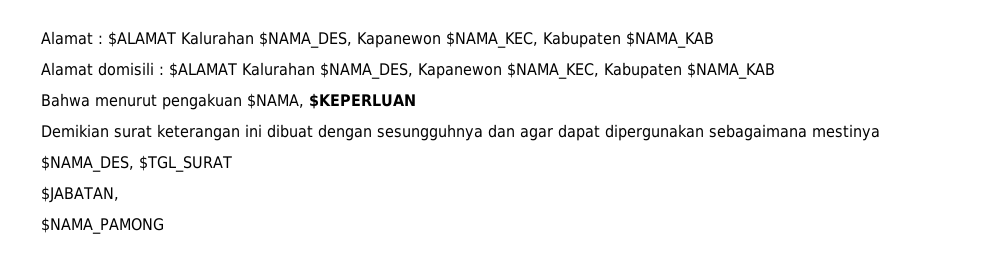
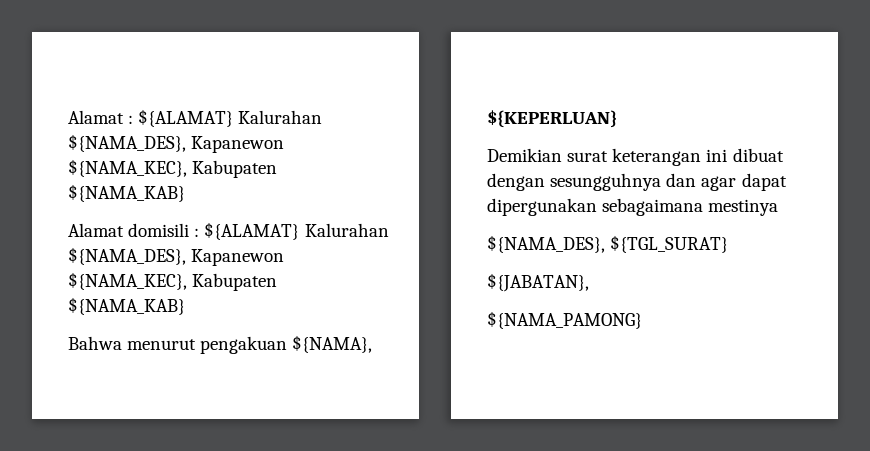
[108,31,714,48] [41,62,775,79] $ALAMAT Kalurahan $NAMA_DES, Kapanewon $NAMA_KEC, Kabupaten $NAMA_KAB // Alamat domisili : $ALAMAT Kalurahan $NAMA_DES, Kapanewon $NAMA_KEC, Kabupaten $NAMA_KAB -> [138,109,323,127] [68,134,285,153] [68,159,278,178] [68,184,185,202] [68,222,389,240] [68,247,285,266] [68,272,278,291] [68,297,185,315] ${ALAMAT} Kalurahan ${NAMA_DES}, Kapanewon ${NAMA_KEC}, Kabupaten ${NAMA_KAB} // Alamat domisili : ${ALAMAT} Kalurahan ${NAMA_DES}, Kapanewon ${NAMA_KEC}, Kabupaten ${NAMA_KAB}
[247,93,416,109] $NAMA, $KEPERLUAN -> [292,335,373,353] [487,110,617,128] ${NAMA}, ${KEPERLUAN}
[41,155,232,172] [41,186,119,203] [41,217,164,234] $NAMA_DES, $TGL_SURAT // $JABATAN, // $NAMA_PAMONG -> [487,235,729,253] [487,273,589,292] [487,311,642,329] ${NAMA_DES}, ${TGL_SURAT} // ${JABATAN}, // ${NAMA_PAMONG}

